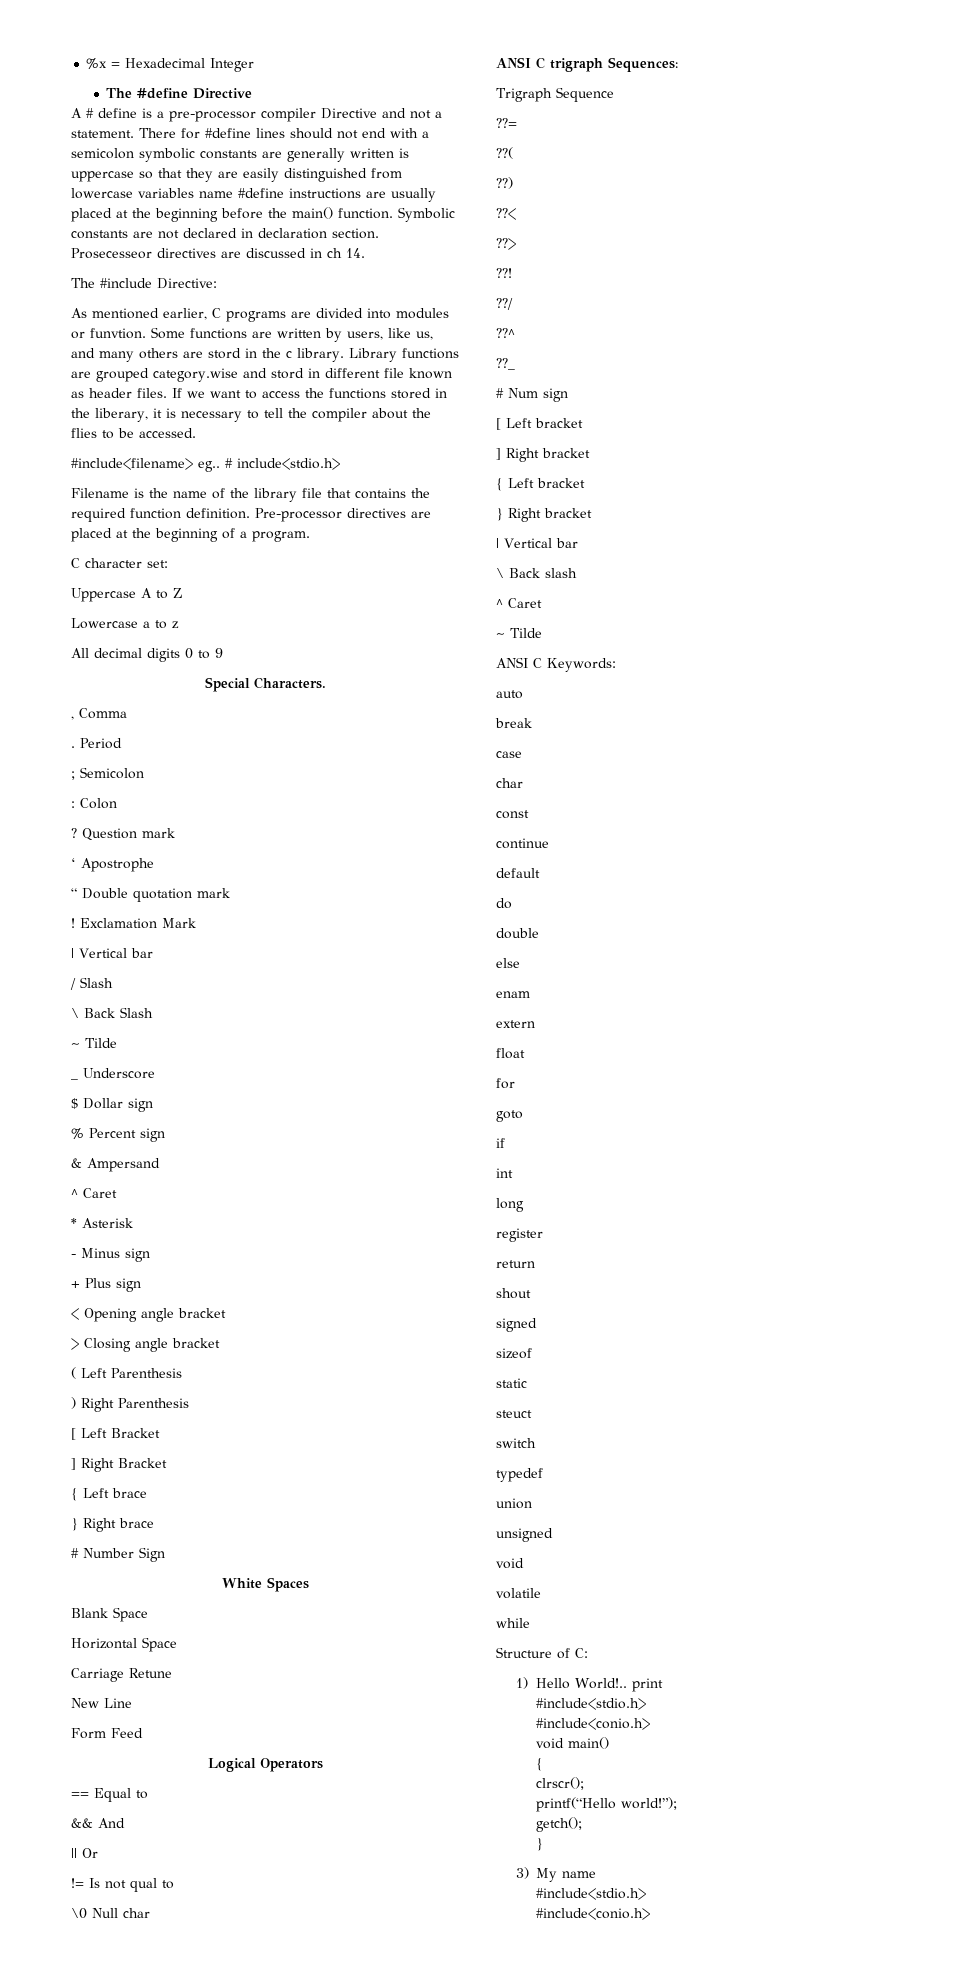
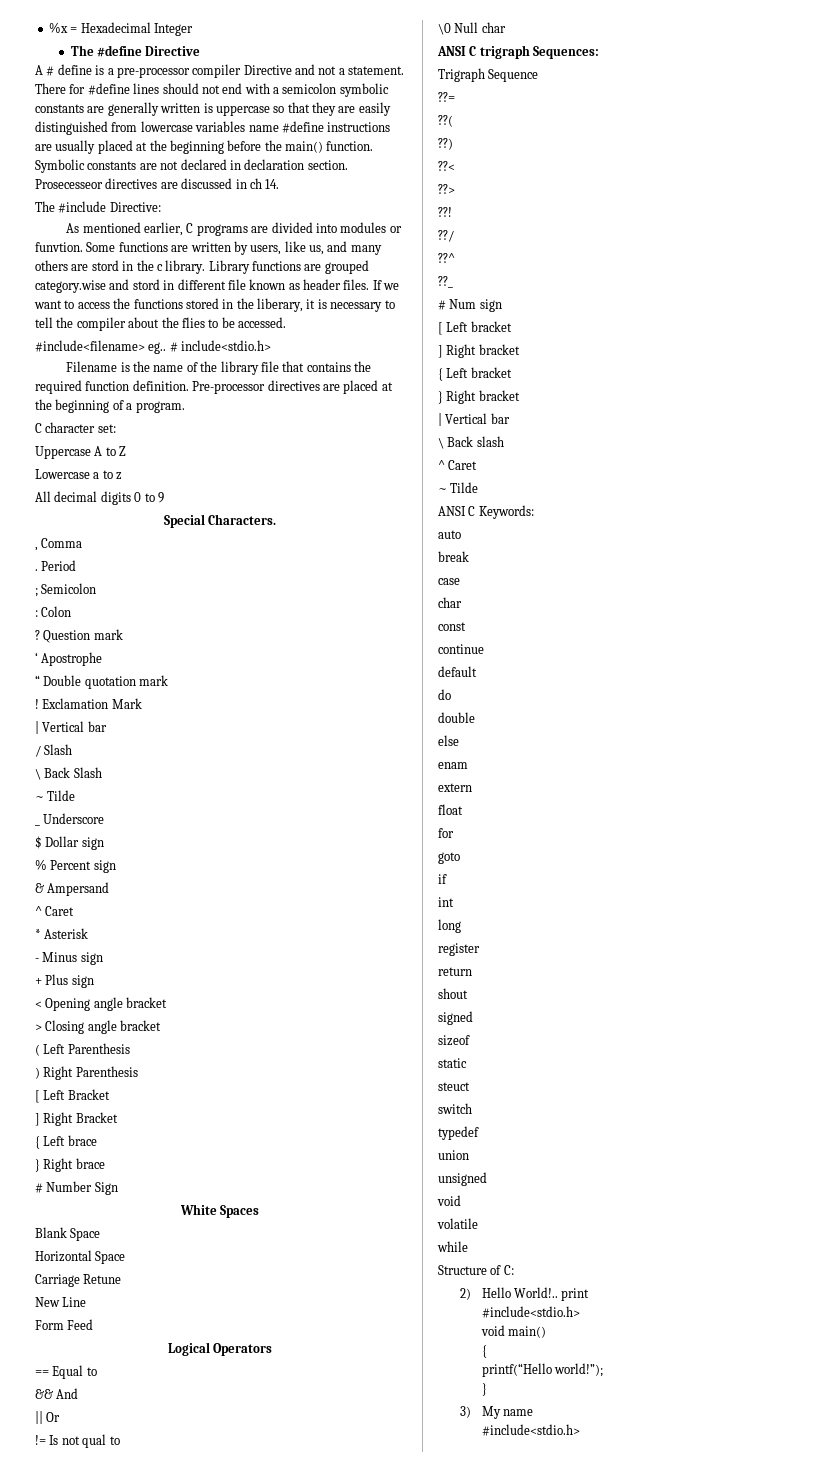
[516,1677,529,1689] 1) -> [459,1288,471,1300] 2)
[536,1718,651,1730] // #include<conio.h> -> (580, 1312) none
[536,1777,585,1790] // clrscr(); -> (487, 1351) none
[536,1817,583,1832] // getch(); -> (604, 1370) none
[536,1908,651,1920] // #include<conio.h> -> (580, 1430) none

